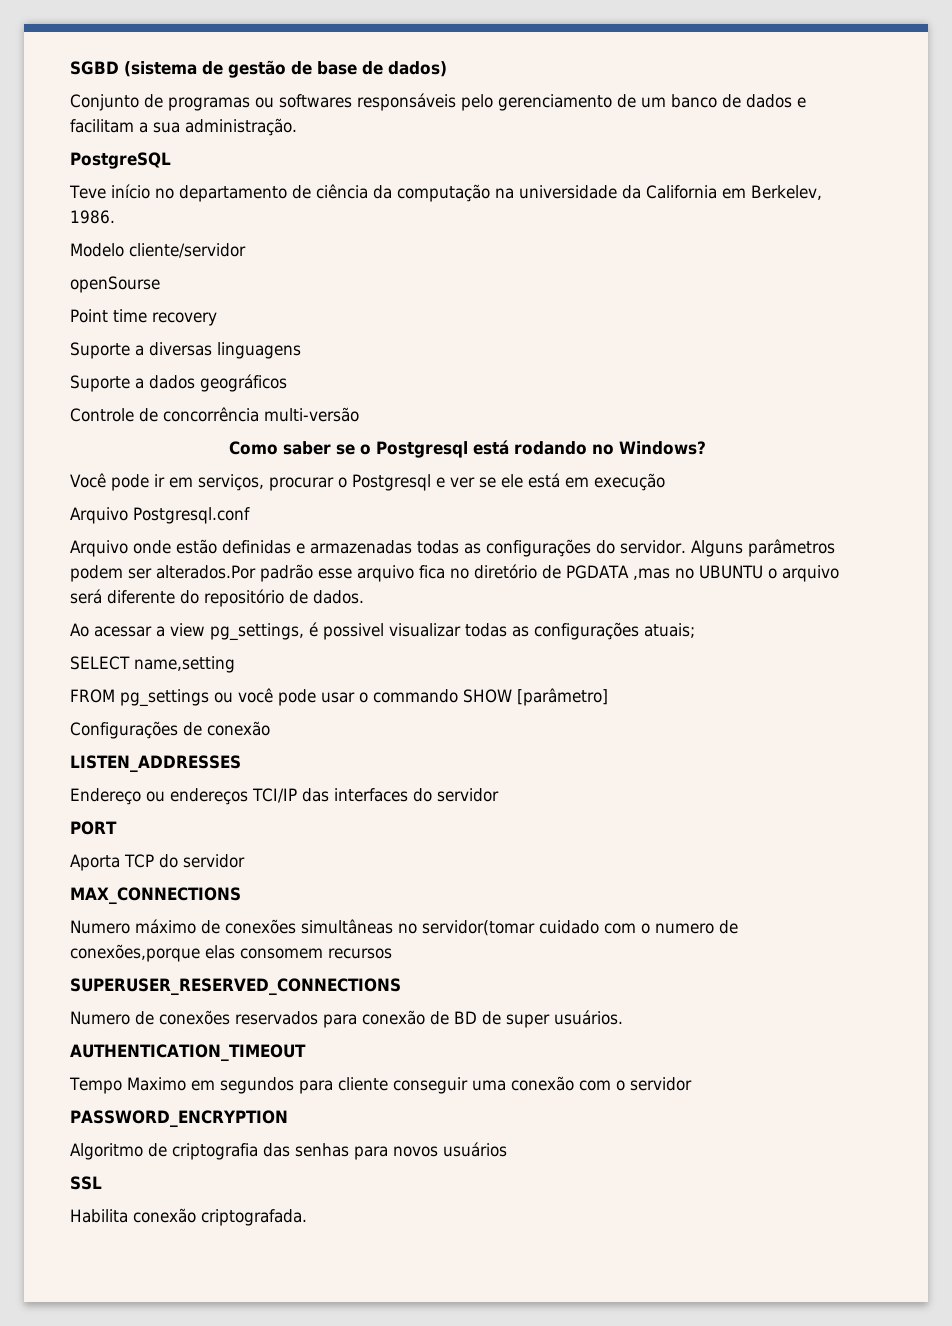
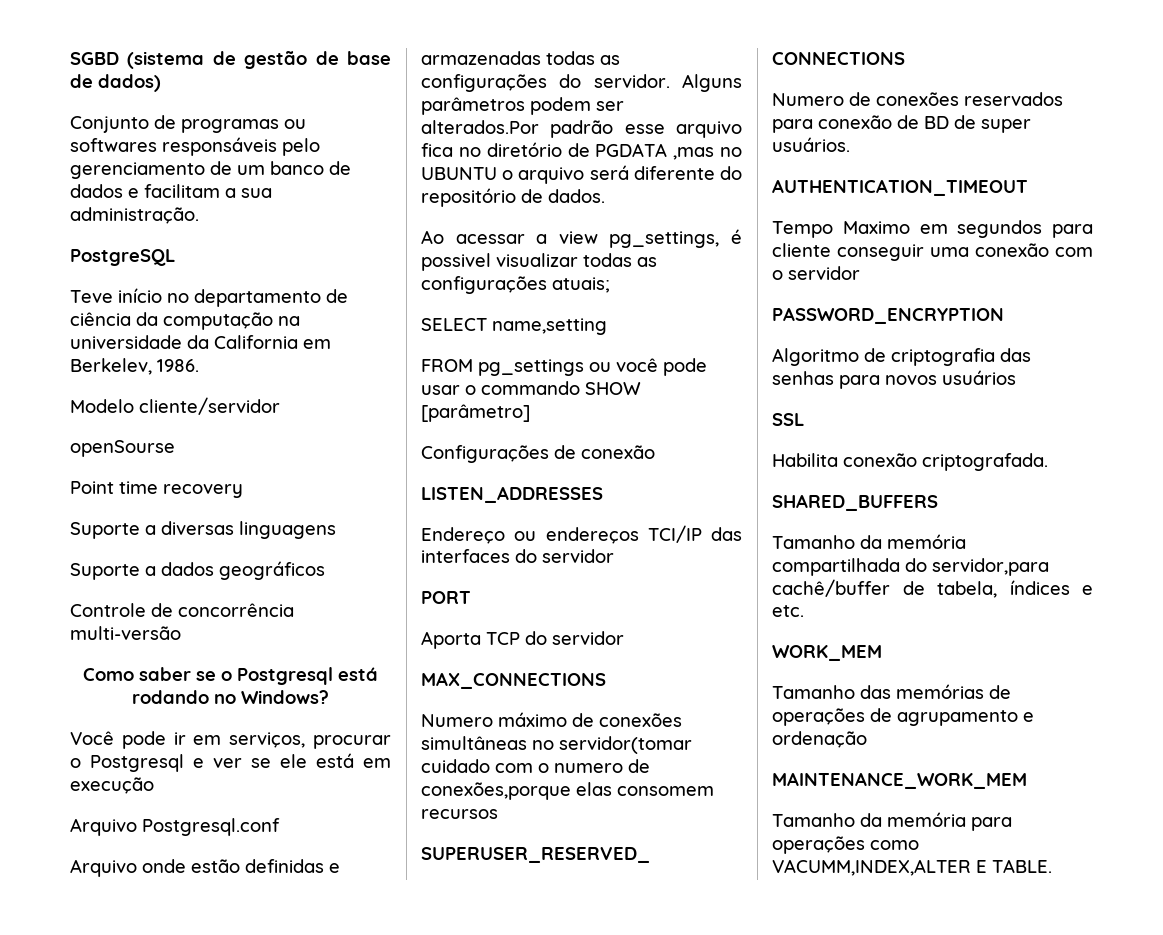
(307, 1217) none -> [772,494,938,511] [772,534,966,549] [772,558,1049,576] [772,579,1093,598] [772,605,804,617] [772,645,882,661] [772,684,1011,699] [772,708,1034,726] [772,731,867,748] [772,772,1027,789] [772,812,1012,831] [772,836,919,854] [772,859,1052,876] // SHARED_BUFFERS // Tamanho da memória compartilhada do servidor,para cachê/buffer de tabela, índices e etc. // WORK_MEM // Tamanho das memórias de operações de agrupamento e ordenação // MAINTENANCE_WORK_MEM // Tamanho da memória para operações como VACUMM,INDEX,ALTER E TABLE.

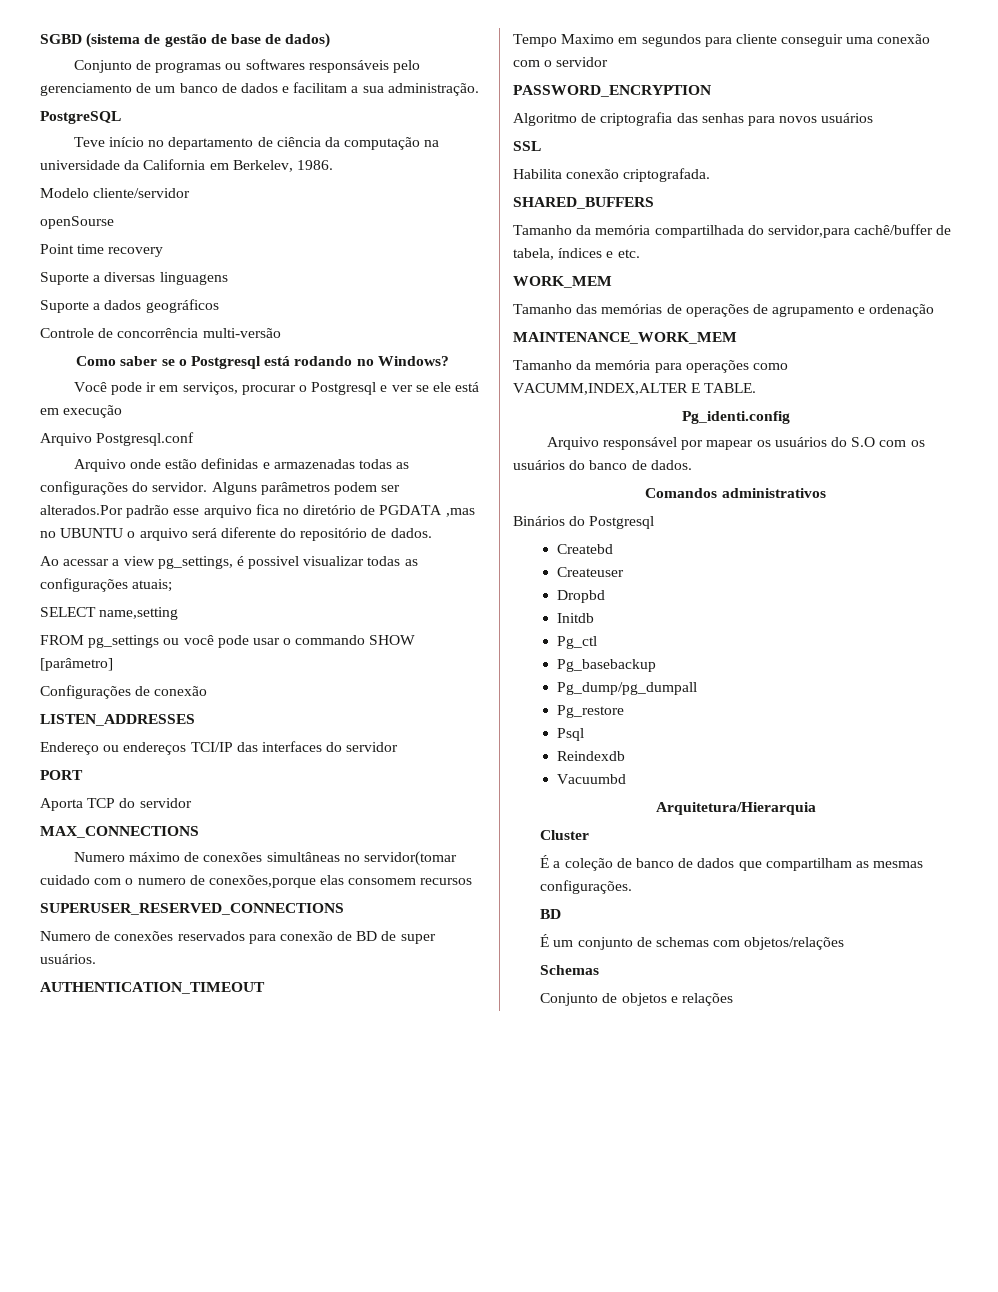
(1052, 866) none -> [681,411,790,424] [546,437,925,450] [513,460,692,470] [645,488,826,498] [513,516,655,529] [557,544,614,554] [557,567,625,577] [557,590,606,603] [557,613,595,623] [557,636,598,649] [557,659,657,672] [557,682,698,695] [557,705,625,718] [557,728,585,741] [557,751,626,761] [557,774,627,784] [655,802,816,815] [540,830,590,840] [540,855,924,871] [540,880,633,894] [540,909,562,919] [540,934,845,950] [540,965,600,975] [540,993,733,1006] // Pg_identi.config // Arquivo responsável por mapear os usuários do S.O com os usuários do banco de dados. // Comandos administrativos // Binários do Postgresql // Createbd // Createuser // Dropbd // Initdb // Pg_ctl // Pg_basebackup // Pg_dump/pg_dumpall // Pg_restore // Psql // Reindexdb // Vacuumbd // Arquitetura/Hierarquia // Cluster // É a coleção de banco de dados que compartilham as mesmas configurações. // BD // É um conjunto de schemas com objetos/relações // Schemas // Conjunto de objetos e relações

